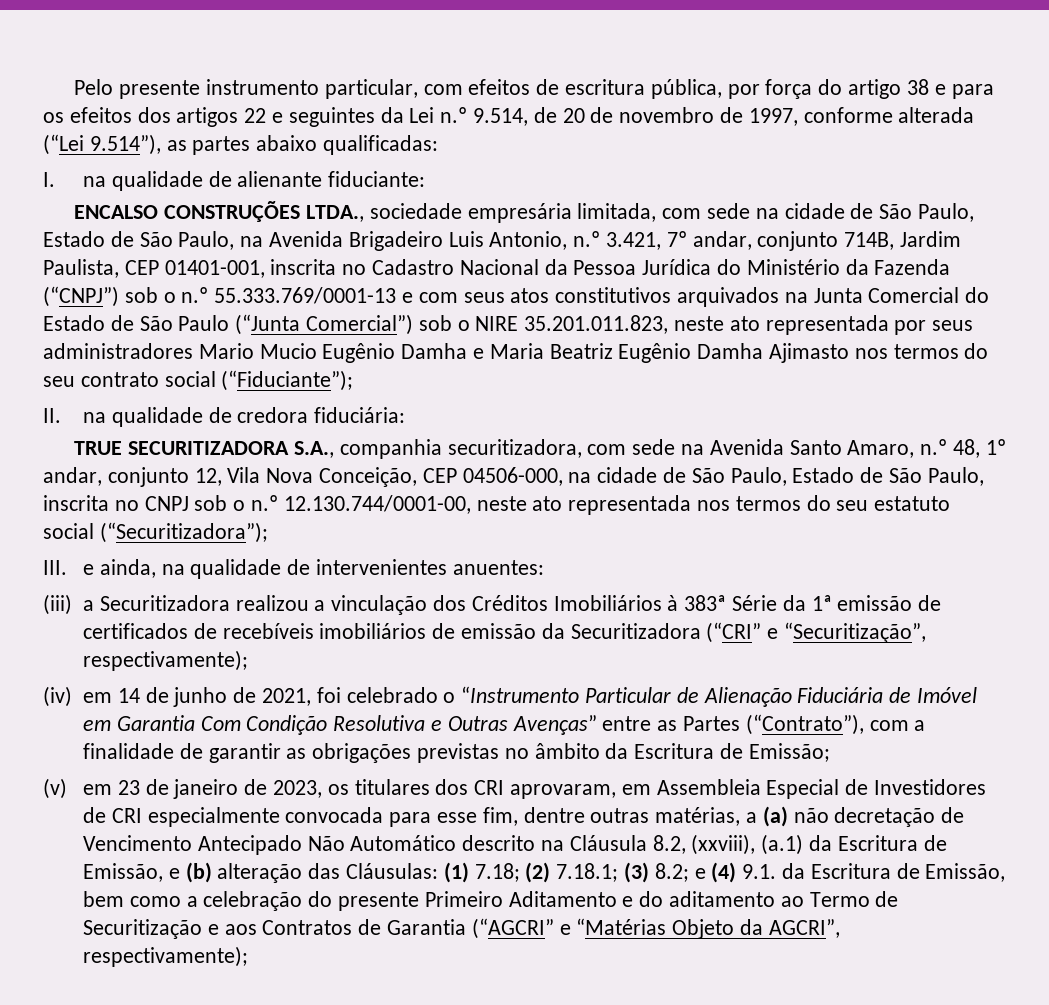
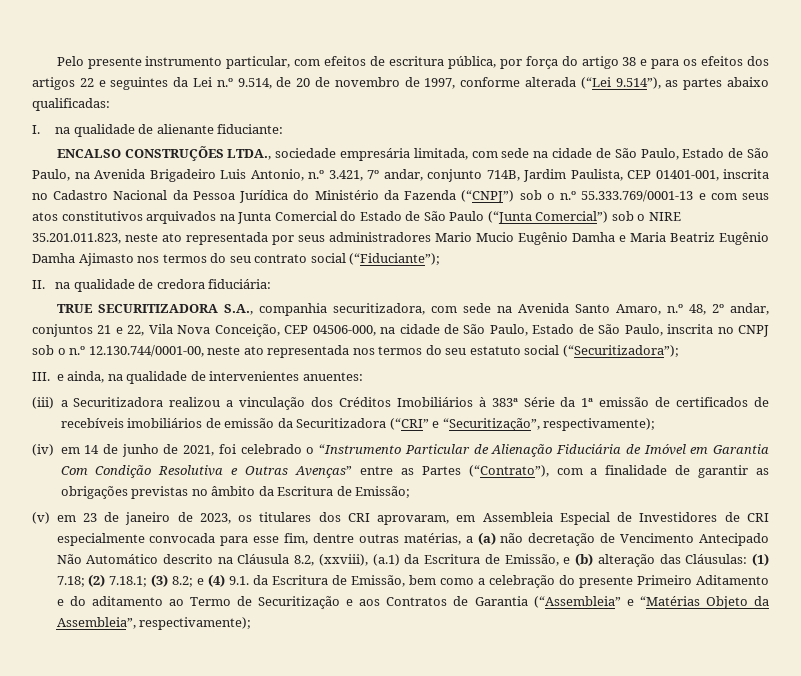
[985,439,1006,455] [43,467,222,487] 1º andar, conjunto 12, -> [711,303,769,315] [32,324,145,337] 2º andar, conjuntos 21 e 22,
[471,918,554,939] (“AGCRI” -> [533,596,621,608] (“Assembleia”
[768,919,840,938] AGCRI”, -> [56,617,136,629] Assembleia”,

